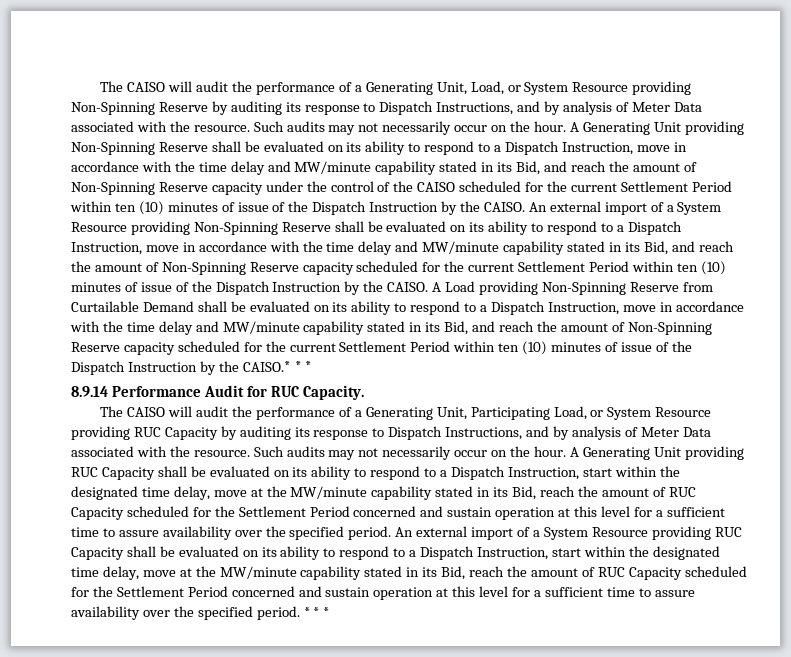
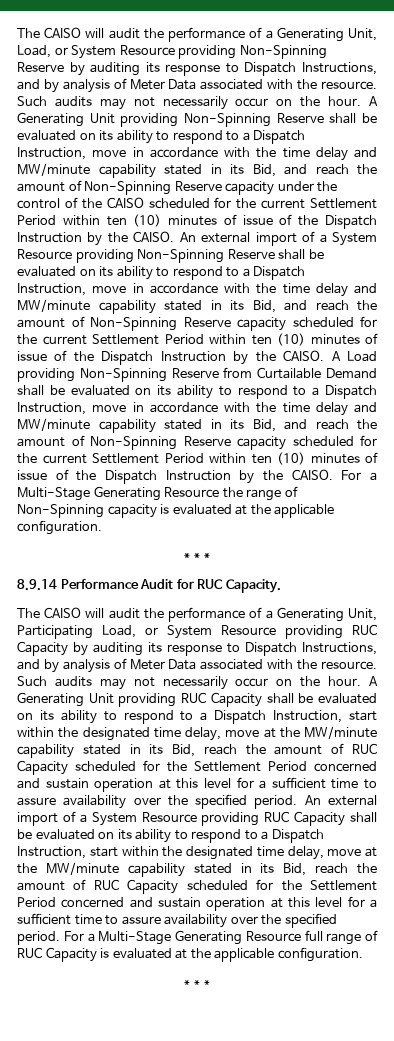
[242,361,291,372] CAISO.* -> [291,469,378,481] [17,486,298,501] [17,504,335,518] [17,520,102,535] [184,553,191,560] CAISO. For a Multi-Stage Generating Resource the range of Non-Spinning capacity is evaluated at the applicable configuration. // *
(300, 613) none -> [63,930,378,945] [17,947,363,962] For a Multi-Stage Generating Resource full range of RUC Capacity is evaluated at the applicable configuration. //

